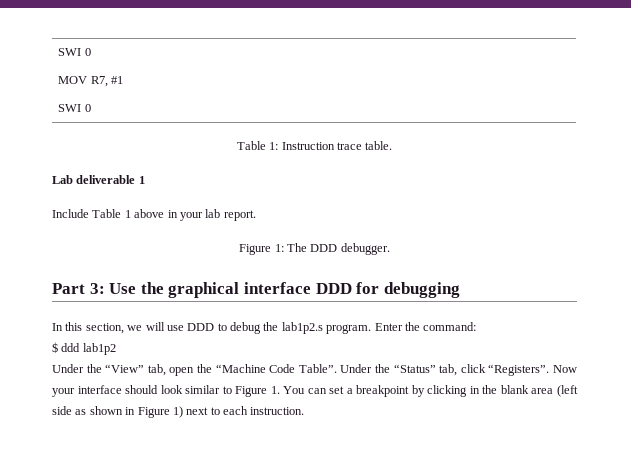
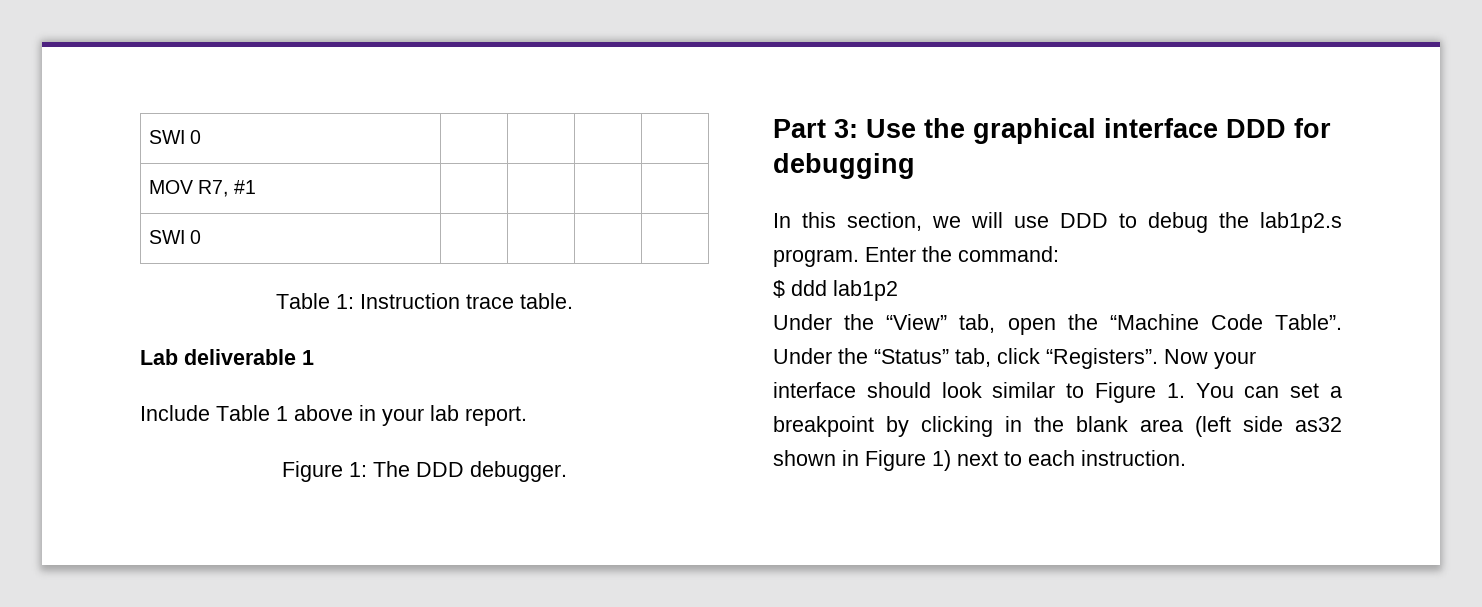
[75,409,87,415] as -> [1295,417,1342,432] as32

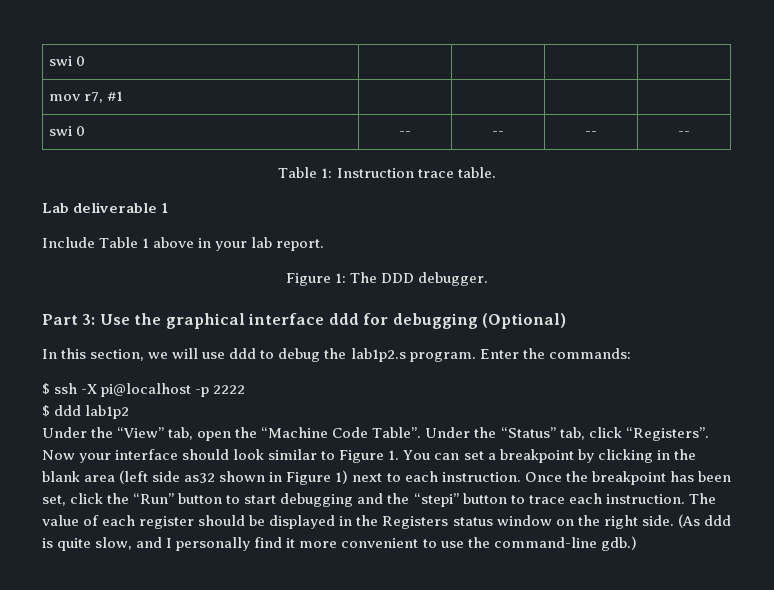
[148,130,202,144] [148,180,229,197] SWI 0 | | | | // MOV R7, -> [48,56,85,66] [48,92,103,103] swi 0 | | | | // mov r7,
[148,230,202,244] SWI 0 | | | | -> [48,126,85,136] [399,131,411,136] [492,131,504,136] [585,131,597,136] [678,131,690,136] swi 0 | -- | -- | -- | --
[1226,119,1286,138] DDD -> [328,313,359,325] ddd
(915, 166) none -> [482,313,567,329] (Optional)
[1060,213,1108,228] DDD -> [229,348,257,359] ddd
[958,246,1059,262] command: -> [548,348,631,359] [42,383,246,397] commands: // $ ssh -X pi@localhost -p 2222
(1186, 458) none -> [524,471,731,485] [42,493,716,507] [42,514,731,529] [42,536,637,551] Once the breakpoint has been set, click the “Run” button to start debugging and the “stepi” button to trace each instruction. The value of each register should be displayed in the Registers status window on the right side. (As ddd is quite slow, and I personally find it more convenient to use the command-line gdb.)

